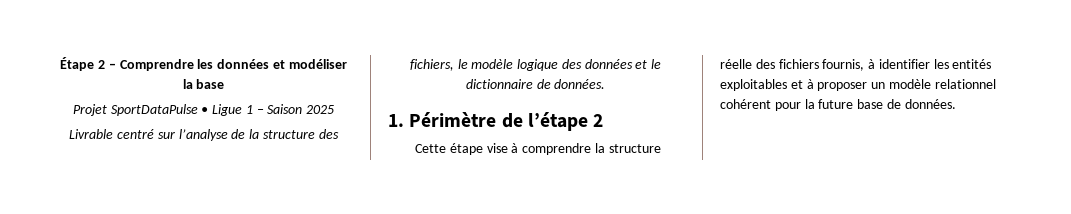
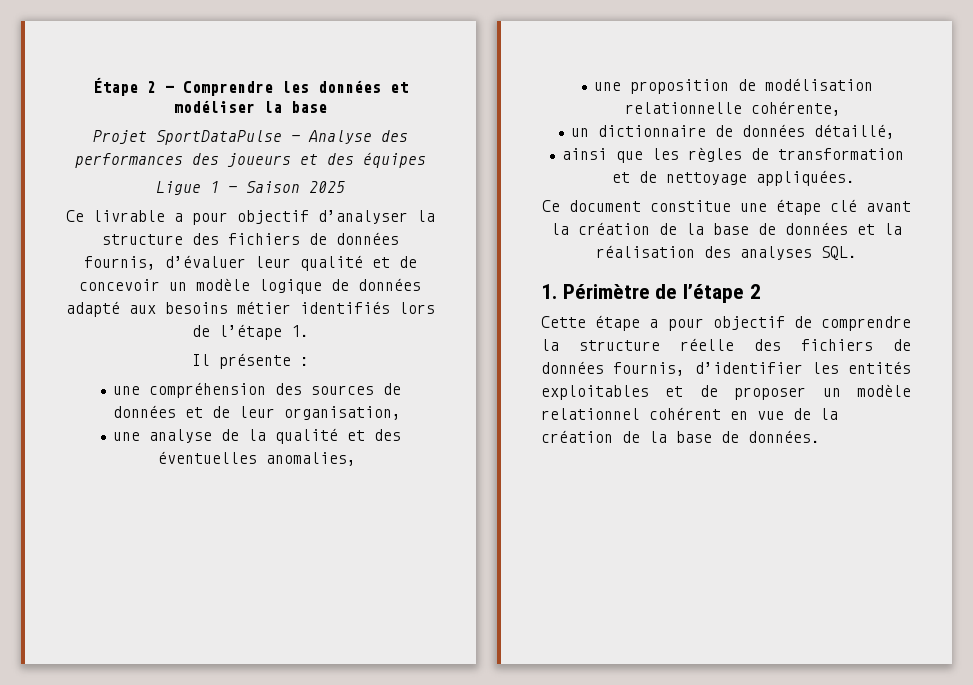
[201,107,209,114] • -> [290,130,408,144] [74,152,426,168] – Analyse des performances des joueurs et des équipes //
[69,129,339,141] [409,59,662,71] [465,79,606,89] Livrable centré sur l’analyse de la structure des fichiers, le modèle logique des données et le dictionnaire de données. -> [65,210,435,225] [101,232,399,245] [83,255,417,271] [79,278,421,294] [65,301,435,317] [191,324,309,340] [191,353,309,369] [113,382,402,398] [113,405,402,420] [113,428,402,444] [158,451,357,466] [593,78,873,94] [625,101,842,116] [571,124,896,139] [562,147,905,163] [611,170,855,186] [541,199,911,215] [550,222,902,235] [595,245,857,260] Ce livrable a pour objectif d’analyser la structure des fichiers de données fournis, d’évaluer leur qualité et de concevoir un modèle logique de données adapté aux besoins métier identifiés lors de l’étape 1. // Il présente : // une compréhension des sources de données et de leur organisation, // une analyse de la qualité et des éventuelles anomalies, // une proposition de modélisation relationnelle cohérente, // un dictionnaire de données détaillé, // ainsi que les règles de transformation et de nettoyage appliquées. // Ce document constitue une étape clé avant la création de la base de données et la réalisation des analyses SQL.
[486,143,519,153] vise à -> [649,316,812,331] a pour objectif de
[822,59,930,71] fournis, à identifier -> [893,339,911,351] [541,361,803,376] de données fournis, d’identifier
[806,79,814,89] à -> [699,385,718,397] de
[774,99,854,111] pour la future -> [730,408,838,420] [541,430,667,443] en vue de la création de la

